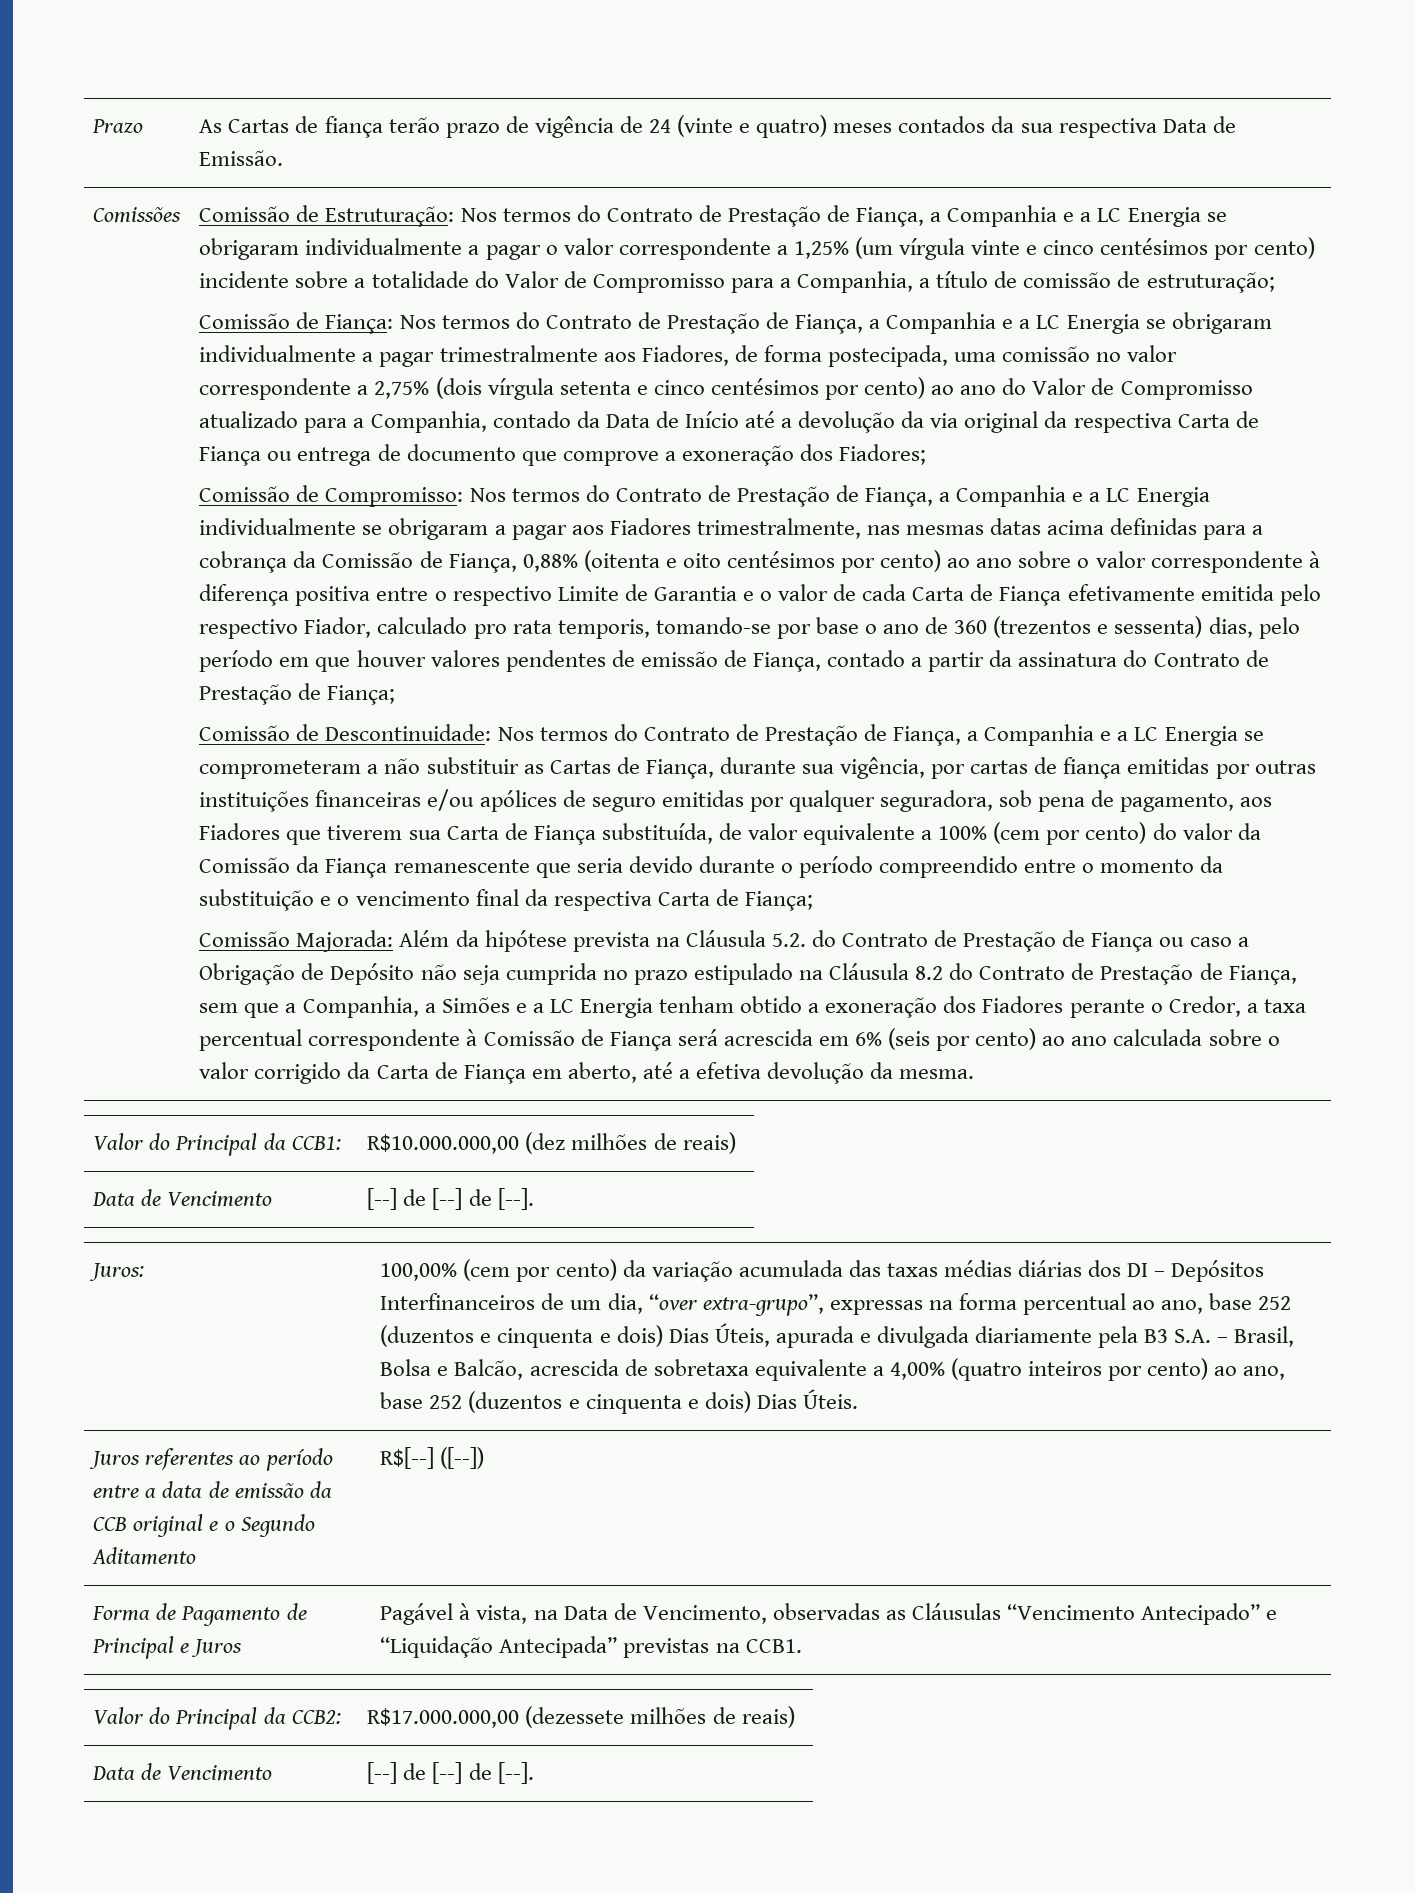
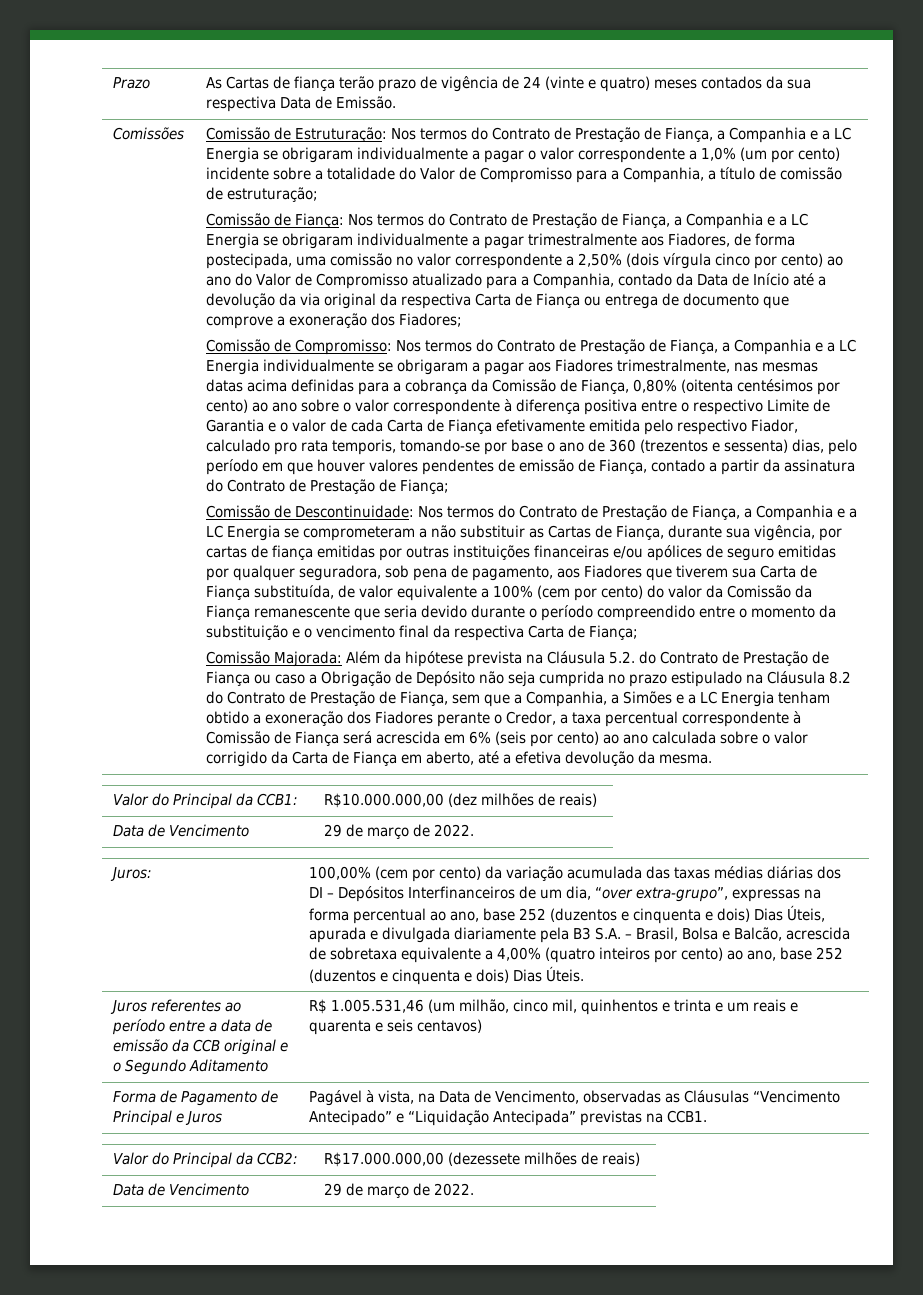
[793,237,1209,260] 1,25% (um vírgula vinte e cinco centésimos -> [700,147,767,161] 1,0% (um
[374,381,430,399] 2,75% -> [577,253,622,267] 2,50%
[559,378,819,395] setenta e cinco centésimos -> [714,253,750,266] cinco
[522,550,721,572] 0,88% (oitenta e oito -> [632,379,733,393] 0,80% (oitenta
[367,1188,534,1210] [--] de [--] de [--]. -> [323,824,474,839] 29 de março de 2022.
[380,1447,485,1469] R$[--] ([--]) -> [308,999,798,1015] [308,1019,482,1035] R$ 1.005.531,46 (um milhão, cinco mil, quinhentos e trinta e um reais e quarenta e seis centavos)
[367,1762,534,1784] [--] de [--] de [--]. -> [323,1183,474,1198] 29 de março de 2022.

